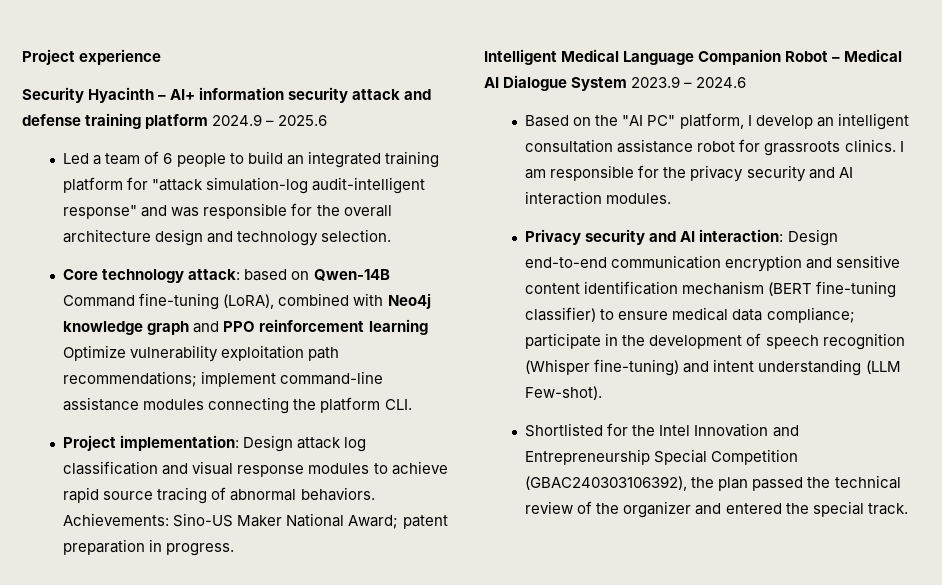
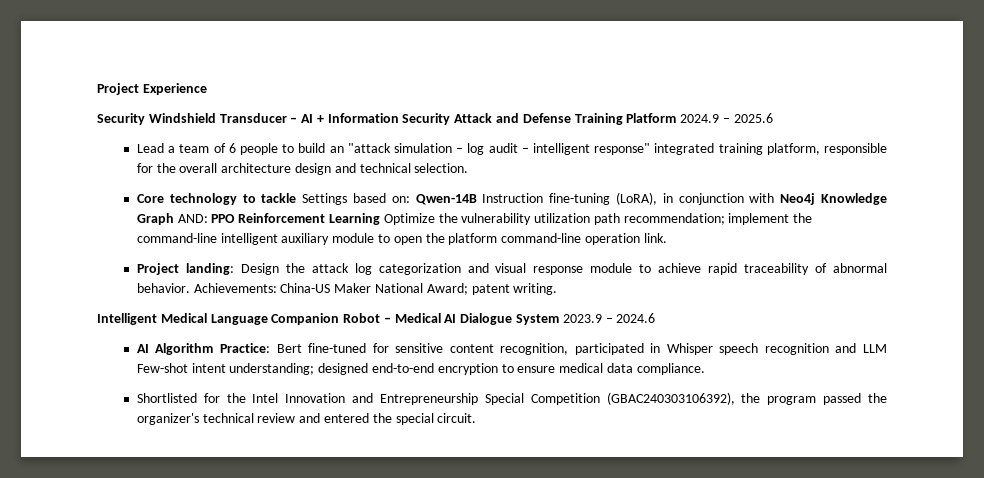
[22,49,162,65] [22,87,432,103] [22,113,209,129] Project experience // Security Hyacinth – AI+ information security attack and defense training platform -> [97,83,207,95] [97,113,677,125] Project Experience // Security Windshield Transducer – AI + Information Security Attack and Defense Training Platform
[63,153,90,164] Led -> [136,143,164,153] Lead
[307,151,439,168] [63,177,426,194] [63,205,200,219] integrated training platform for "attack simulation-log audit-intelligent response" and was -> [347,143,820,155] "attack simulation – log audit – intelligent response" integrated training platform,
[237,231,319,246] technology -> [359,163,411,173] technical
[188,269,390,281] [63,293,431,310] [63,319,428,335] [63,345,340,362] [63,371,384,387] [63,397,412,414] [63,435,294,452] attack: based on Qwen-14B Command fine-tuning (LoRA), combined with Neo4j knowledge graph and PPO reinforcement learning Optimize vulnerability exploitation path recommendations; implement command-line assistance modules connecting the platform CLI. // Project implementation: Design -> [242,192,888,205] [136,213,813,225] [136,233,667,245] [136,263,305,275] to tackle Settings based on: Qwen-14B Instruction fine-tuning (LoRA), in conjunction with Neo4j Knowledge Graph AND: PPO Reinforcement Learning Optimize the vulnerability utilization path recommendation; implement the command-line intelligent auxiliary module to open the platform command-line operation link. // Project landing: Design the
[63,461,159,475] classification -> [378,263,461,275] categorization
[308,463,370,474] modules -> [590,263,633,273] module
[103,487,375,504] [63,513,234,527] source tracing of abnormal behaviors. Achievements: Sino-US -> [744,263,888,275] [136,283,331,293] traceability of abnormal behavior. Achievements: China-US
[63,539,235,556] preparation in progress. -> [513,283,558,295] writing.
[525,113,909,130] [525,139,904,156] [525,165,853,182] [525,191,672,205] [525,229,838,246] [525,255,901,272] [525,281,897,298] [525,307,855,323] [525,333,905,350] [525,359,901,376] [525,386,603,400] Based on the "AI PC" platform, I develop an intelligent consultation assistance robot for grassroots clinics. I am responsible for the privacy security and AI interaction modules. // Privacy security and AI interaction: Design end-to-end communication encryption and sensitive content identification mechanism (BERT fine-tuning classifier) to ensure medical data compliance; participate in the development of speech recognition (Whisper fine-tuning) and intent understanding (LLM Few-shot). -> [136,343,888,355] [136,363,705,375] AI Algorithm Practice: Bert fine-tuned for sensitive content recognition, participated in Whisper speech recognition and LLM Few-shot intent understanding; designed end-to-end encryption to ensure medical data compliance.
[718,477,749,491] plan -> [767,396,817,405] program
(831, 482) none -> [136,413,199,425] organizer's
[577,501,692,518] of the organizer -> (296, 418) none
[867,503,908,515] track. -> [437,413,477,423] circuit.

